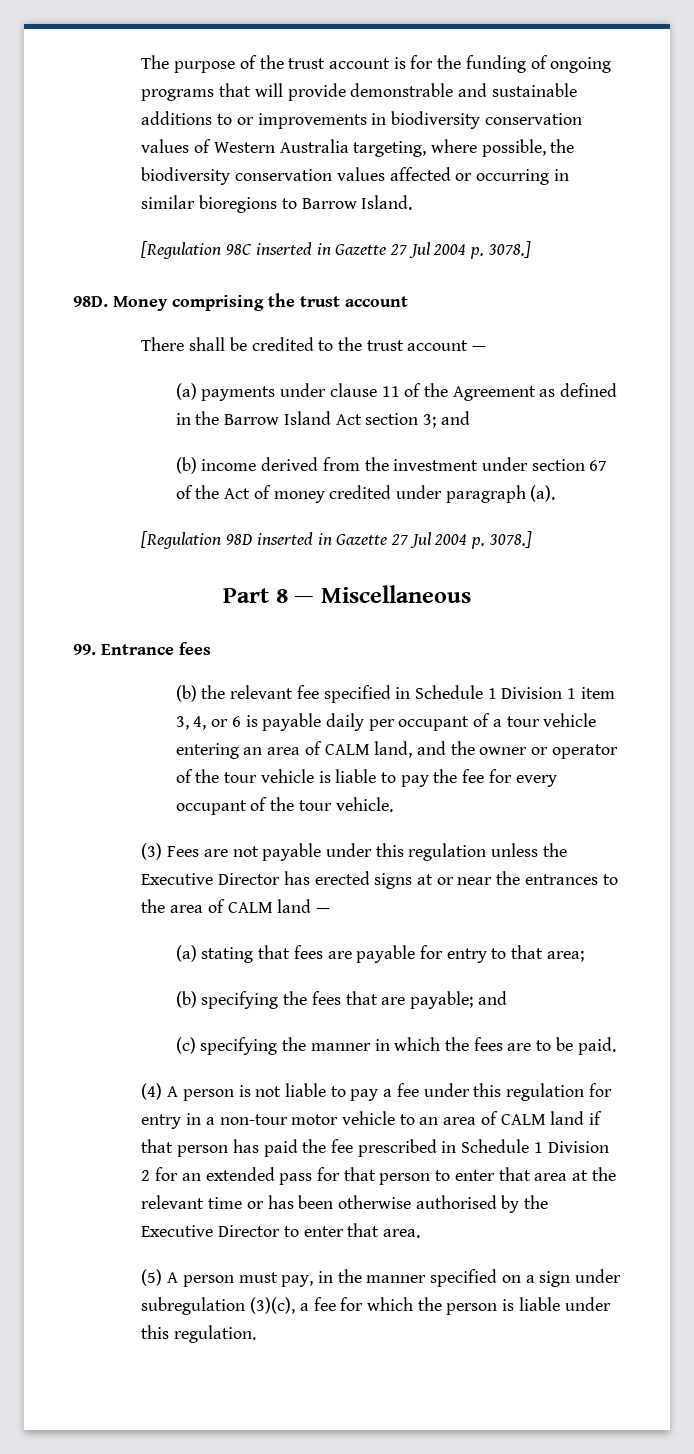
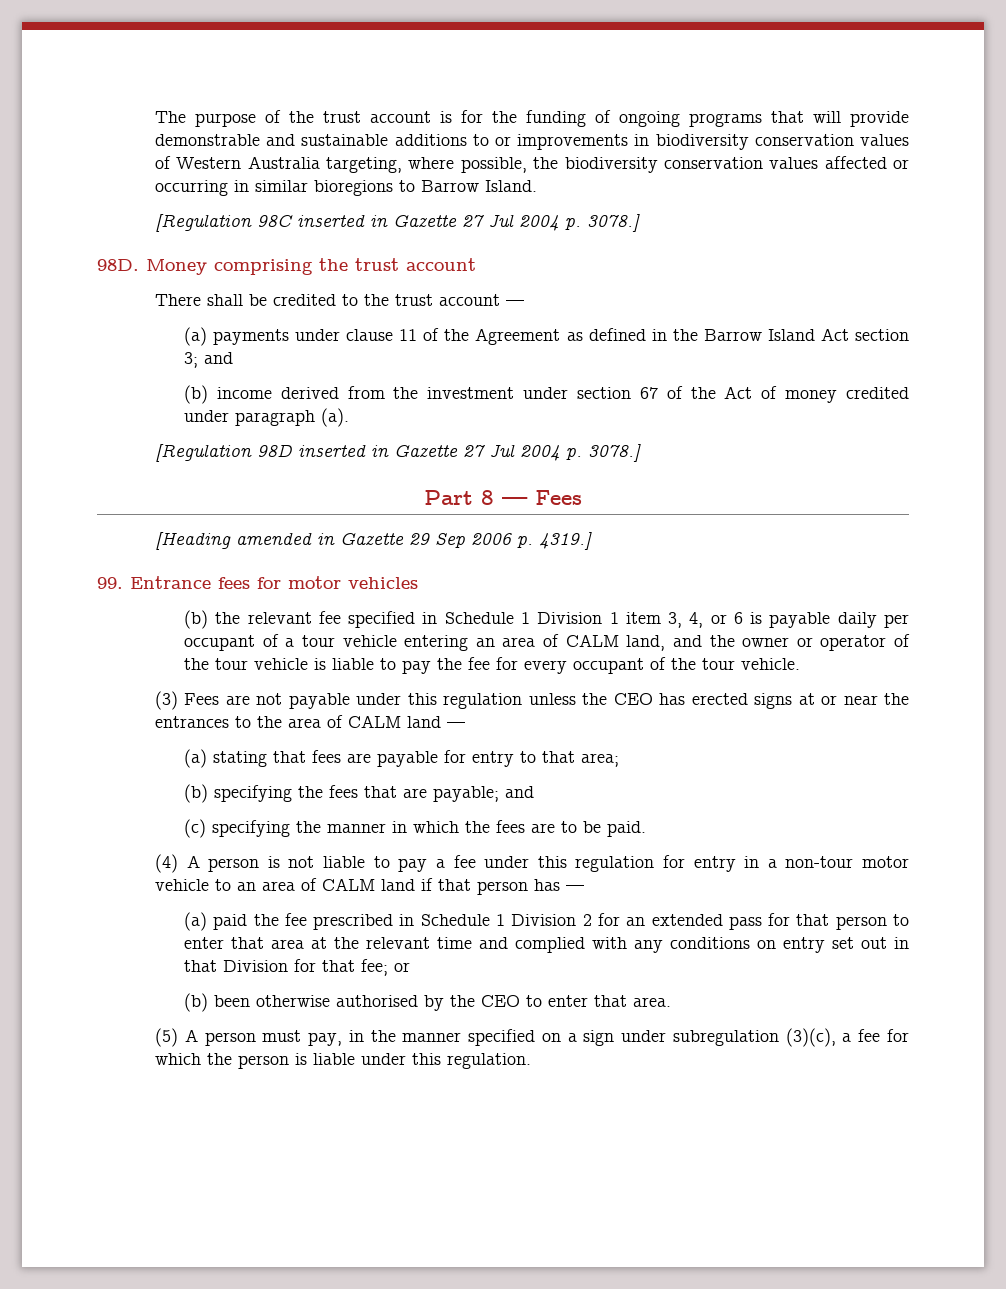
[320,585,471,603] Miscellaneous -> [535,490,582,505] [155,531,593,550] Fees // [Heading amended in Gazette 29 Sep 2006 p. 4319.]
(211, 648) none -> [257,576,418,589] for motor vehicles
[141,873,281,885] Executive Director -> [613,693,653,705] CEO
(259, 1146) none -> [566,885,585,891] [184,912,208,931] — // (a)
[246,1195,294,1209] or has -> [479,937,910,953] [184,959,411,976] [184,993,209,1012] and complied with any conditions on entry set out in that Division for that fee; or // (b)
[141,1225,281,1237] Executive Director -> [481,995,521,1007] CEO

